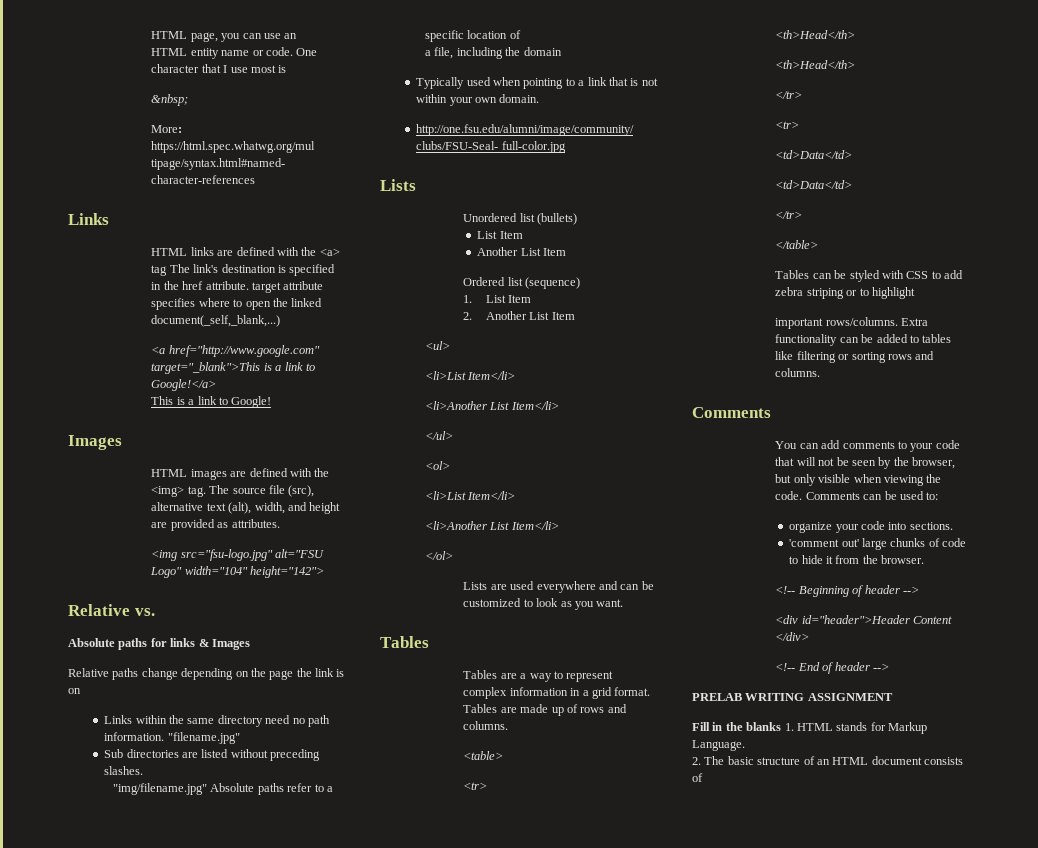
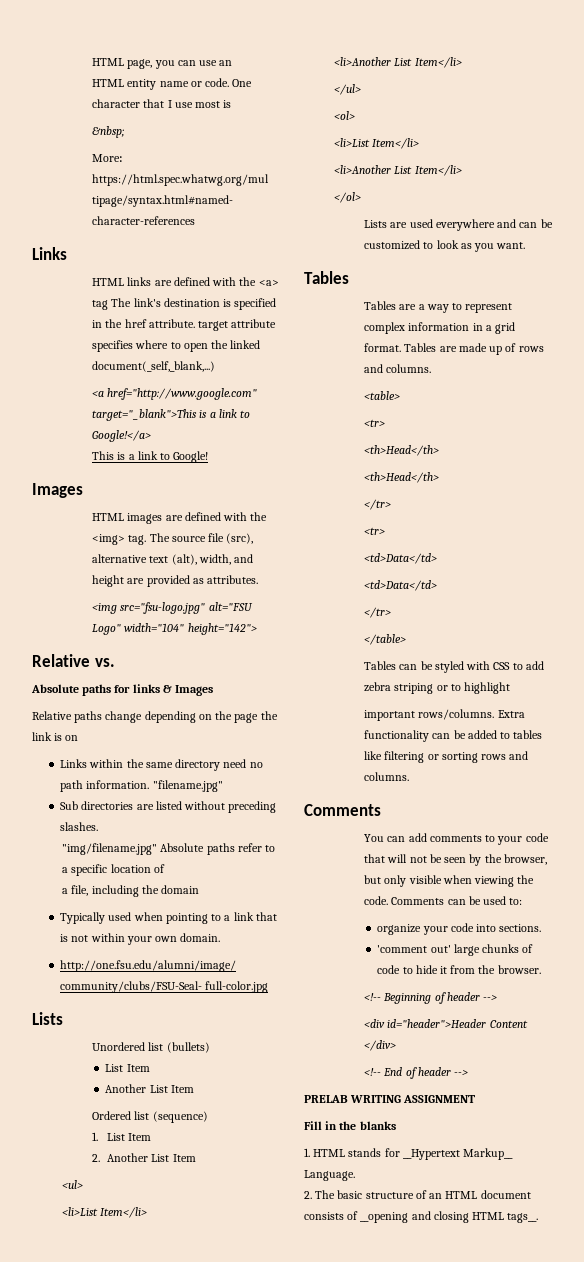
(782, 726) none -> (396, 1125) //
[888,722,927,734] Markup -> [402,1148,514,1160] __Hypertext Markup__
(703, 777) none -> [360,1211,539,1223] __opening and closing HTML tags__.

